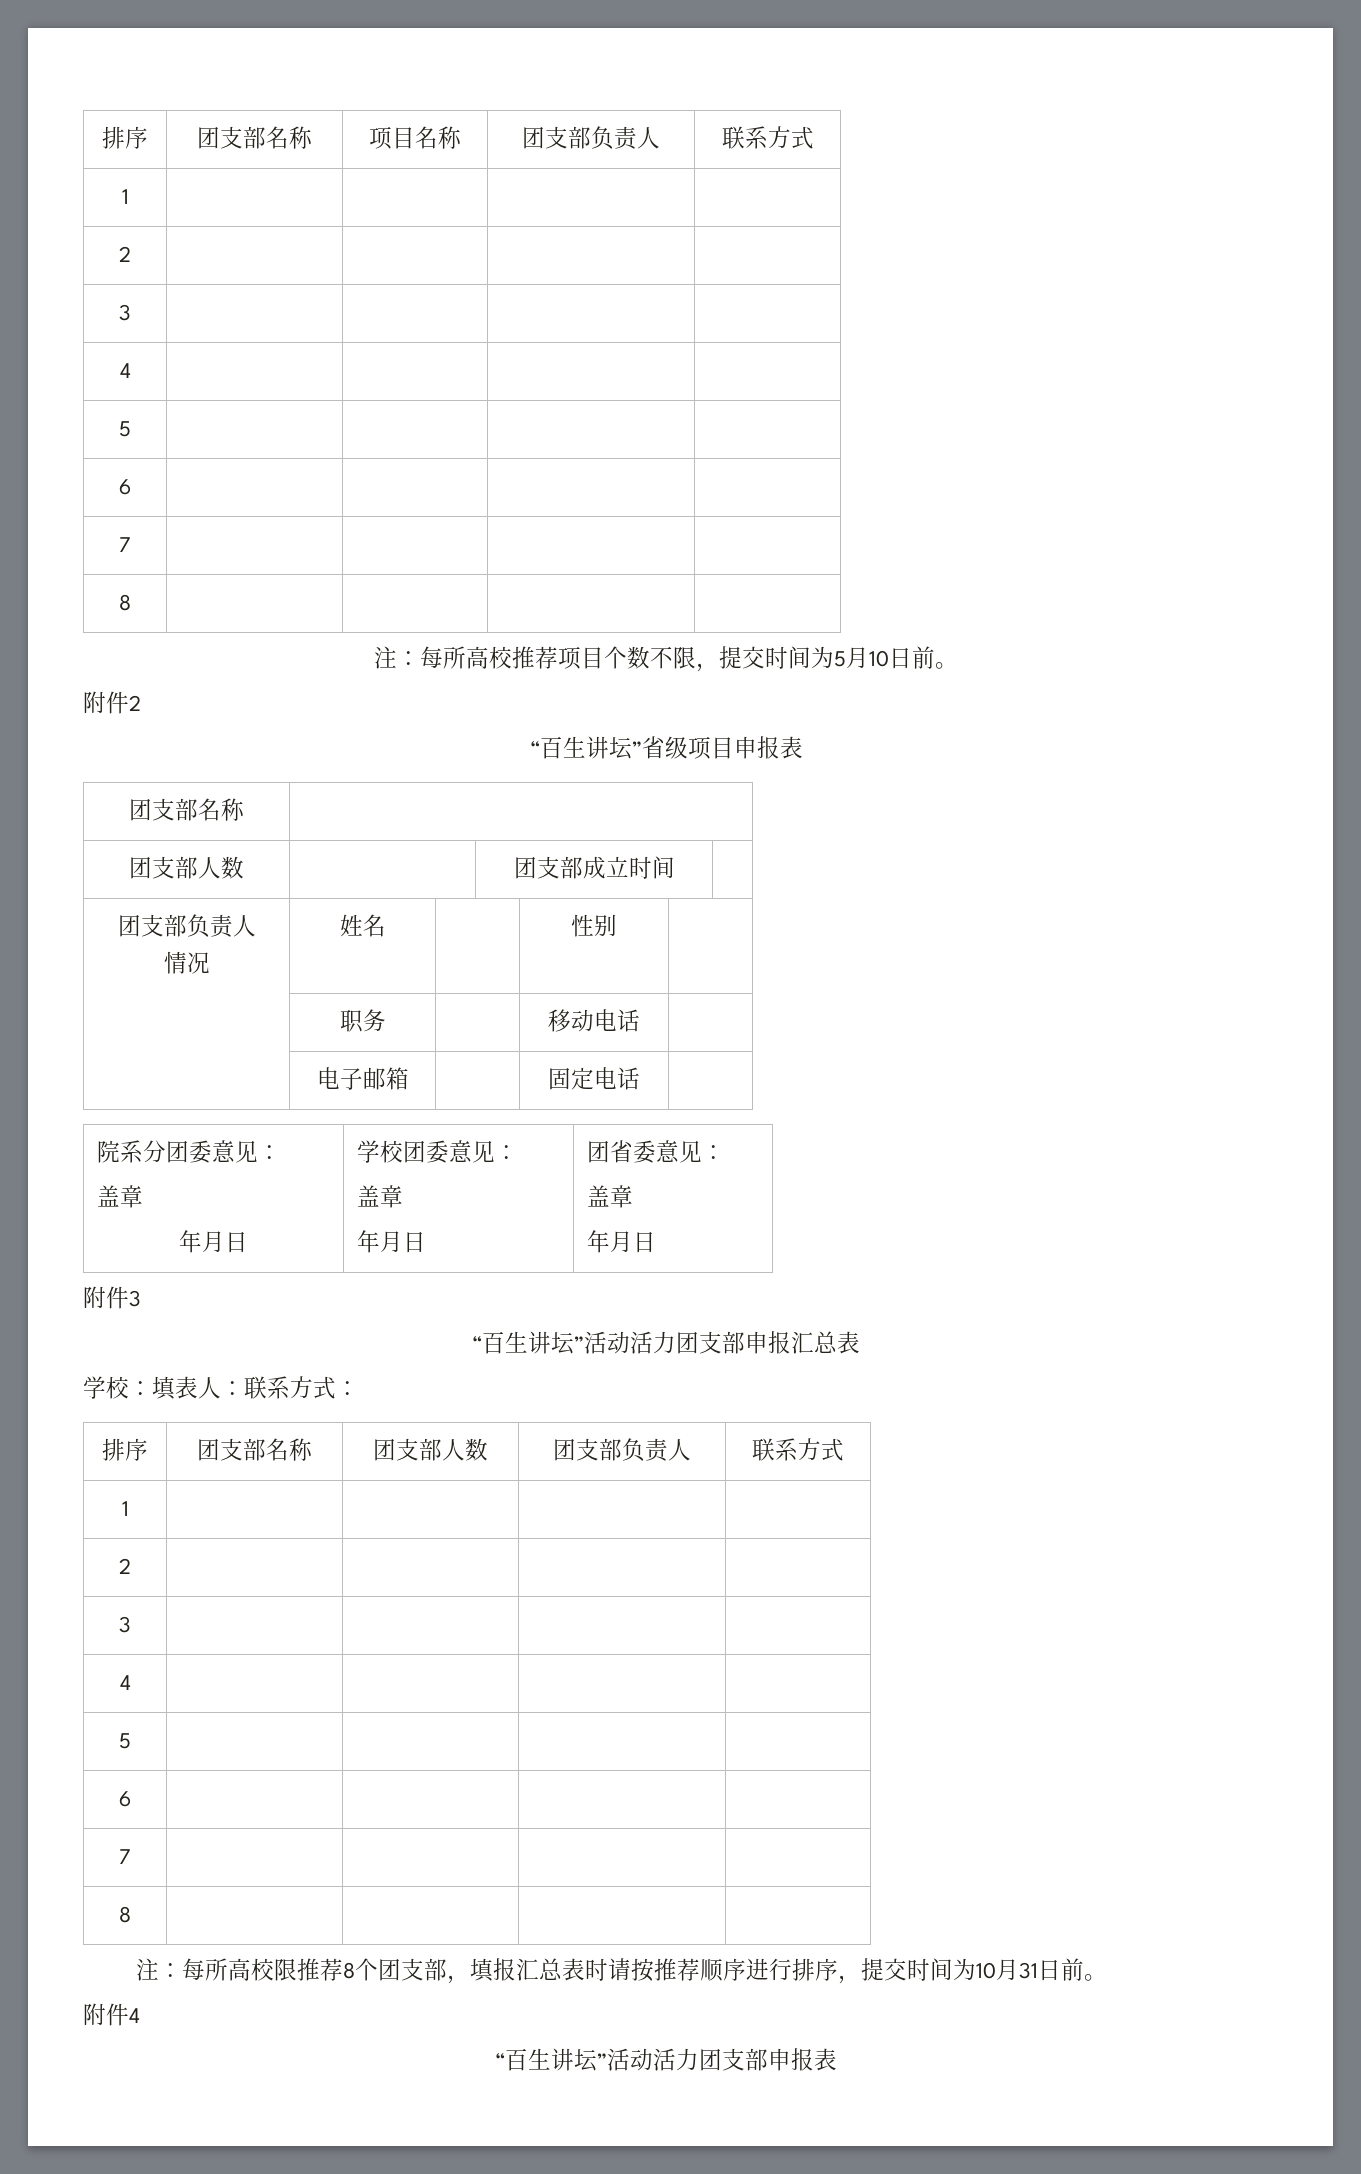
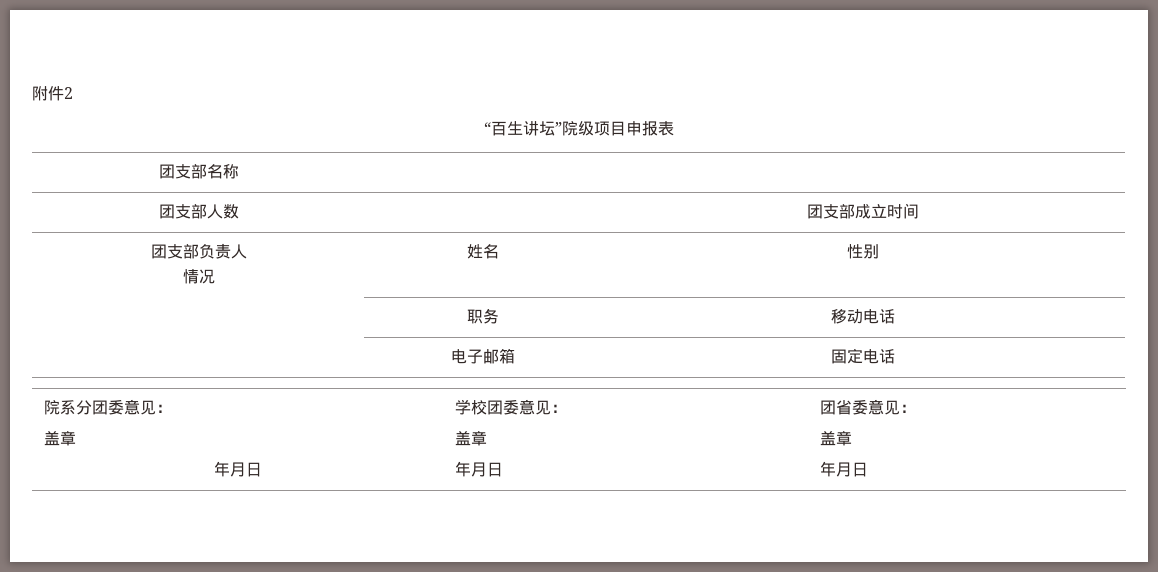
[102,126,148,149] [197,126,313,149] [369,126,462,150] [522,126,660,150] [721,126,814,149] [121,189,129,204] [119,246,131,262] [119,304,131,321] [119,363,131,378] [119,421,131,437] [119,479,131,495] [119,537,131,552] [119,594,131,611] [374,646,958,672] 排序 | 团支部名称 | 项目名称 | 团支部负责人 | 联系方式 // 1 | | | | // 2 | | | | // 3 | | | | // 4 | | | | // 5 | | | | // 6 | | | | // 7 | | | | // 8 | | | | // 注：每所高校推荐项目个数不限，提交时间为5月10日前。 // -> (32, 93) none
[641,736,665,759] 省 -> [562,121,578,136] 院
[83,1286,141,1309] [472,1331,860,1355] [83,1376,359,1400] [102,1438,148,1461] [197,1438,313,1461] [373,1438,488,1461] [553,1438,691,1462] [752,1438,844,1461] [121,1501,129,1516] [119,1558,131,1574] [119,1616,131,1633] [119,1675,131,1690] [119,1733,131,1749] [119,1791,131,1807] [119,1849,131,1864] [119,1906,131,1923] [135,1958,1107,1984] [83,2003,140,2026] [495,2048,837,2072] // 附件3 // “百生讲坛”活动活力团支部申报汇总表 // 学校：填表人：联系方式： // 排序 | 团支部名称 | 团支部人数 | 团支部负责人 | 联系方式 // 1 | | | | // 2 | | | | // 3 | | | | // 4 | | | | // 5 | | | | // 6 | | | | // 7 | | | | // 8 | | | | // 注：每所高校限推荐8个团支部，填报汇总表时请按推荐顺序进行排序，提交时间为10月31日前。 // 附件4 // “百生讲坛”活动活力团支部申报表 -> (869, 469) none

